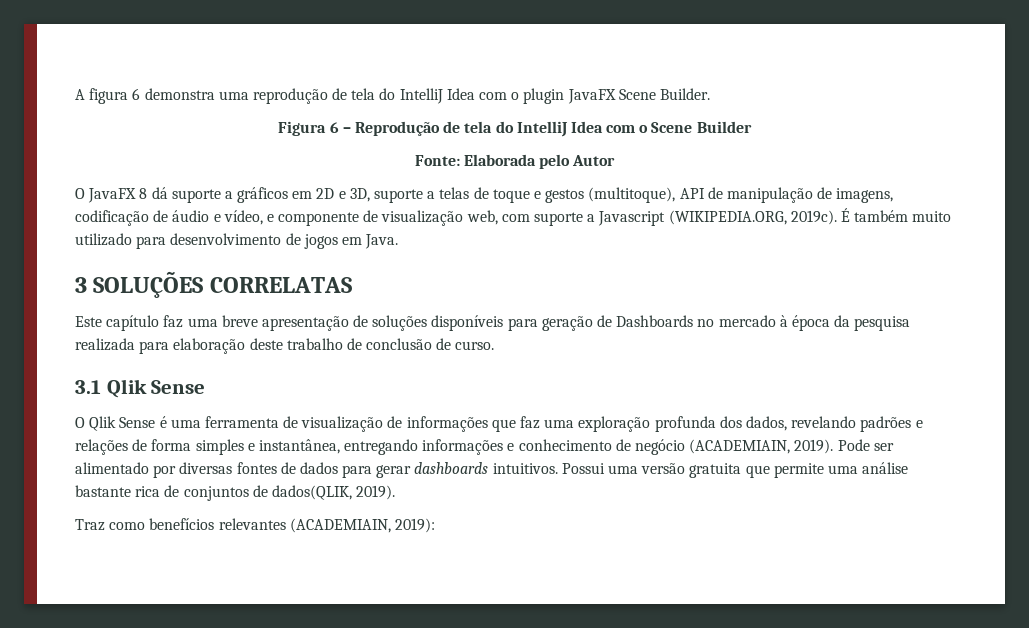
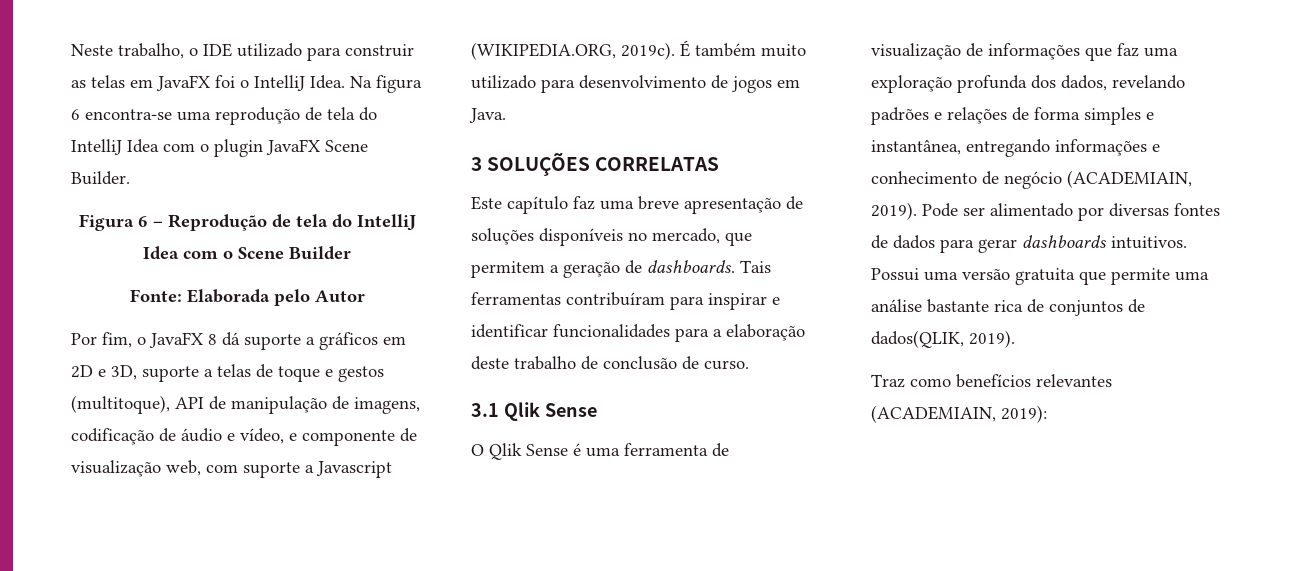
[75,89,85,100] A -> [71,43,414,61] [71,75,372,91] Neste trabalho, o IDE utilizado para construir as telas em JavaFX foi o IntelliJ Idea. Na
[144,88,215,100] demonstra -> [85,109,172,120] encontra-se
[75,188,85,199] O -> [71,332,146,348] Por fim, o
[507,315,911,331] [75,338,170,354] para geração de Dashboards no mercado à época da pesquisa realizada para -> [628,228,752,246] [471,260,771,278] [471,292,780,310] [471,324,722,342] no mercado, que permitem a geração de dashboards. Tais ferramentas contribuíram para inspirar e identificar funcionalidades para a

